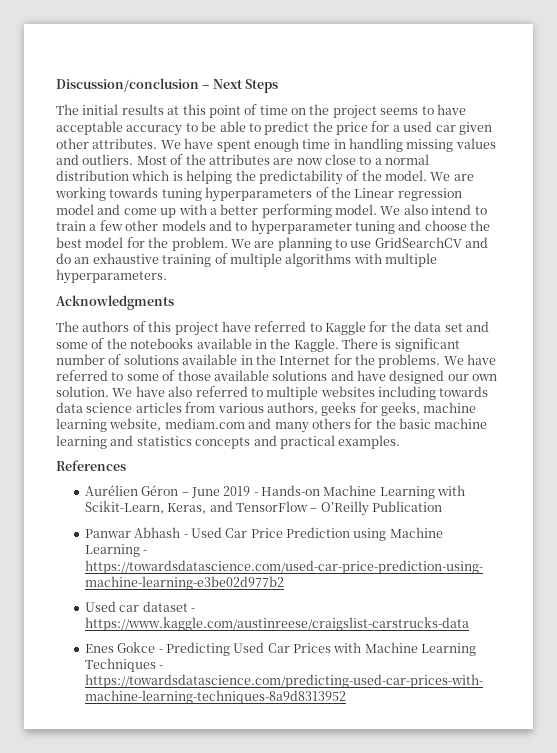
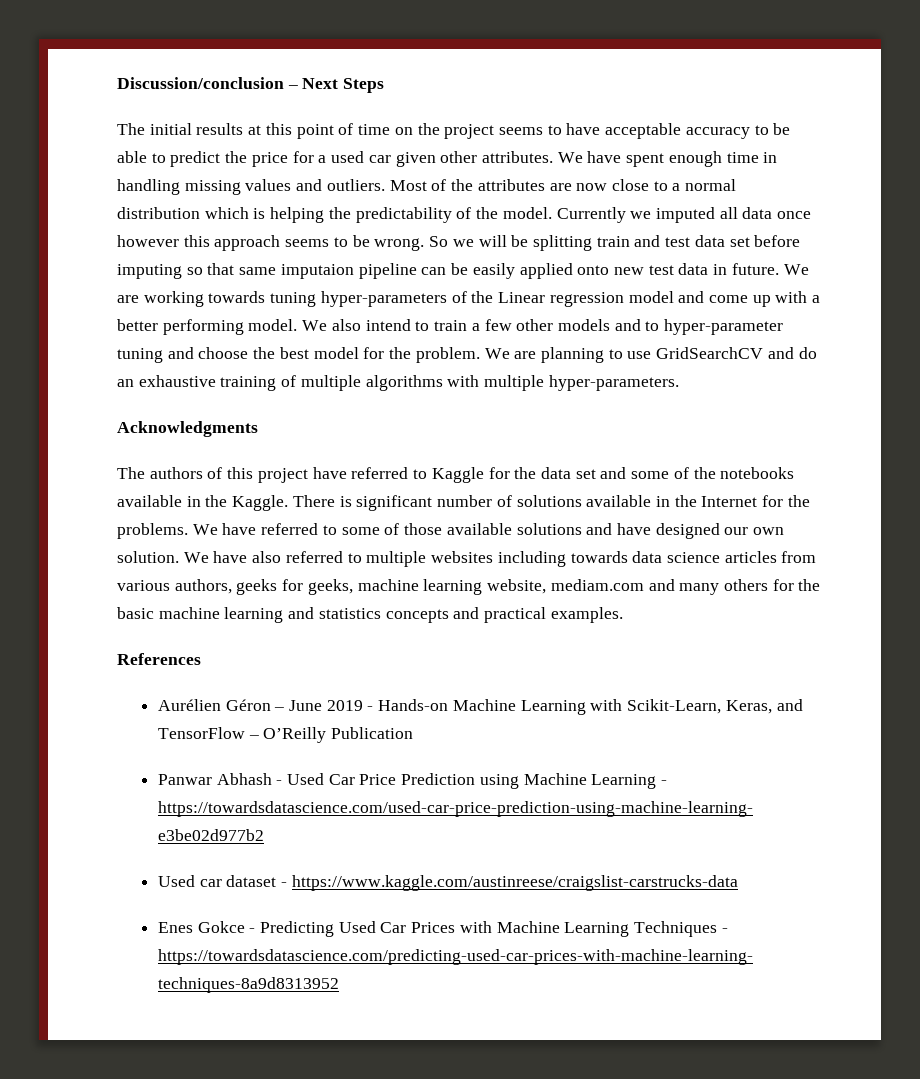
(427, 175) none -> [556,207,812,223] [117,235,801,251] [117,263,779,279] Currently we imputed all data once however this approach seems to be wrong. So we will be splitting train and test data set before imputing so that same imputaion pipeline can be easily applied onto new test data in future.
[205,187,313,202] hyperparameters -> [320,291,447,307] hyper-parameters
[250,220,352,235] hyperparameter -> [664,319,784,335] hyper-parameter
[56,269,167,284] hyperparameters. -> [548,375,679,391] hyper-parameters.

